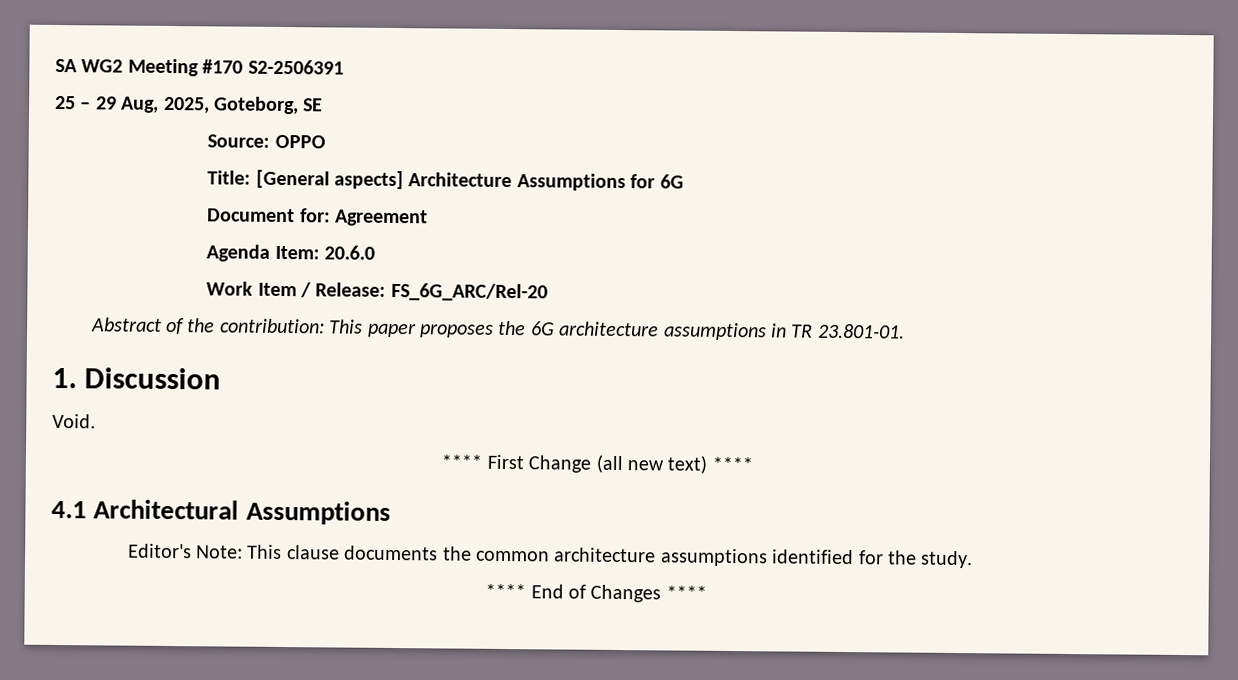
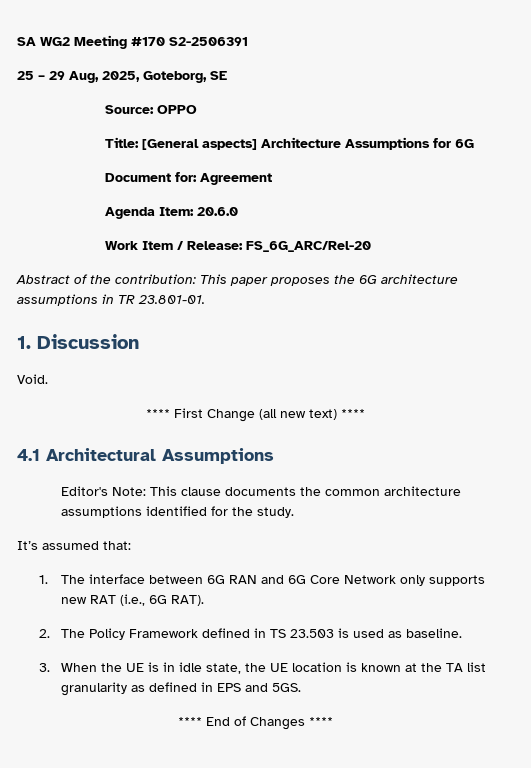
(974, 559) none -> [17,541,131,550] [39,574,486,586] [61,594,205,606] [39,628,463,640] [39,662,487,674] [61,682,302,696] // It’s assumed that: // 1. The interface between 6G RAN and 6G Core Network only supports new RAT (i.e., 6G RAT). // 2. The Policy Framework defined in TS 23.503 is used as baseline. // 3. When the UE is in idle state, the UE location is known at the TA list granularity as defined in EPS and 5GS.

